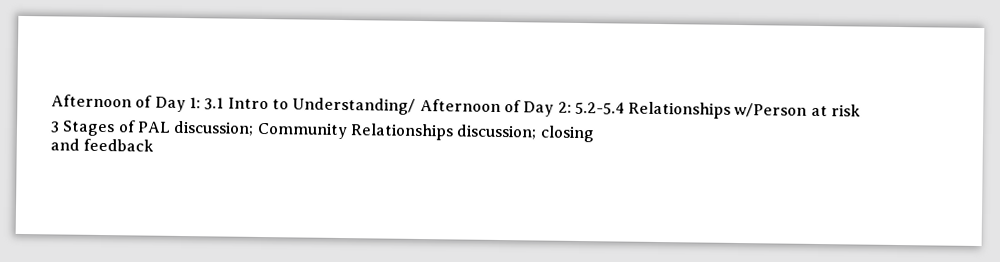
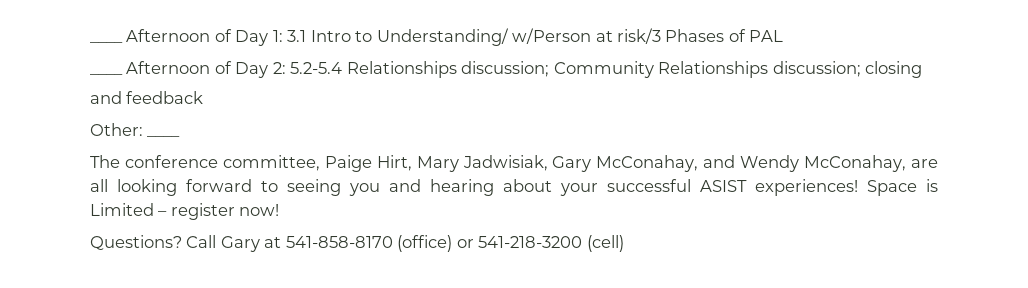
(51, 101) none -> [90,42,123,43] ____
(417, 106) none -> [512,28,784,44] [90,74,123,75] w/Person at risk/3 Phases of PAL // ____
[734,102,862,118] [50,120,171,137] w/Person at risk // 3 Stages of PAL -> (457, 69) none
(155, 145) none -> [90,123,143,136] [147,136,181,137] [90,155,938,172] [90,179,938,196] [90,203,280,220] [90,235,624,252] // Other: ____ // The conference committee, Paige Hirt, Mary Jadwisiak, Gary McConahay, and Wendy McConahay, are all looking forward to seeing you and hearing about your successful ASIST experiences! Space is Limited – register now! // Questions? Call Gary at 541-858-8170 (office) or 541-218-3200 (cell)

